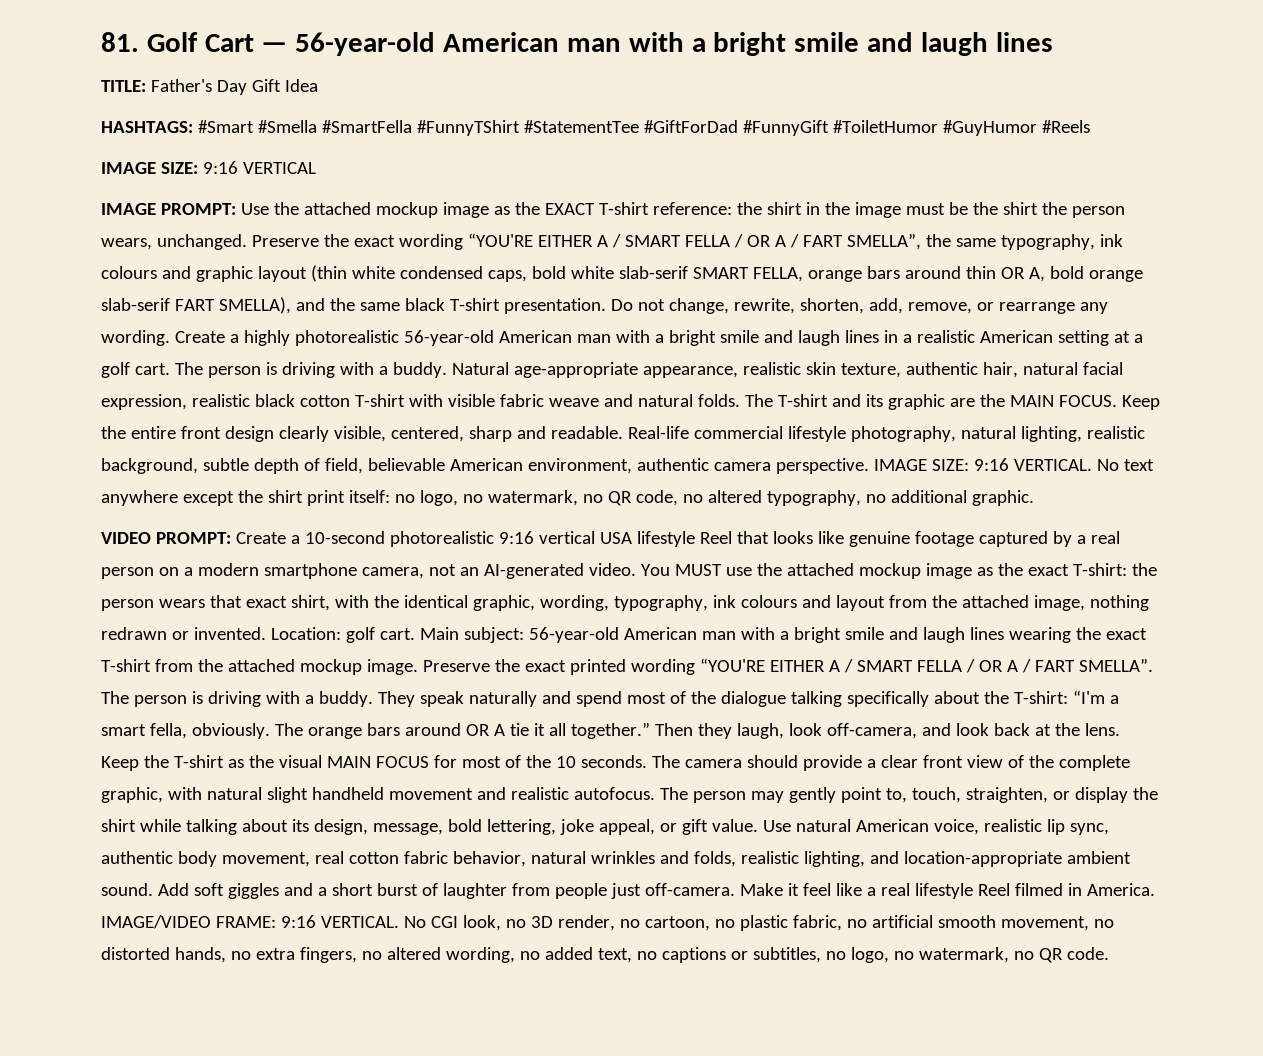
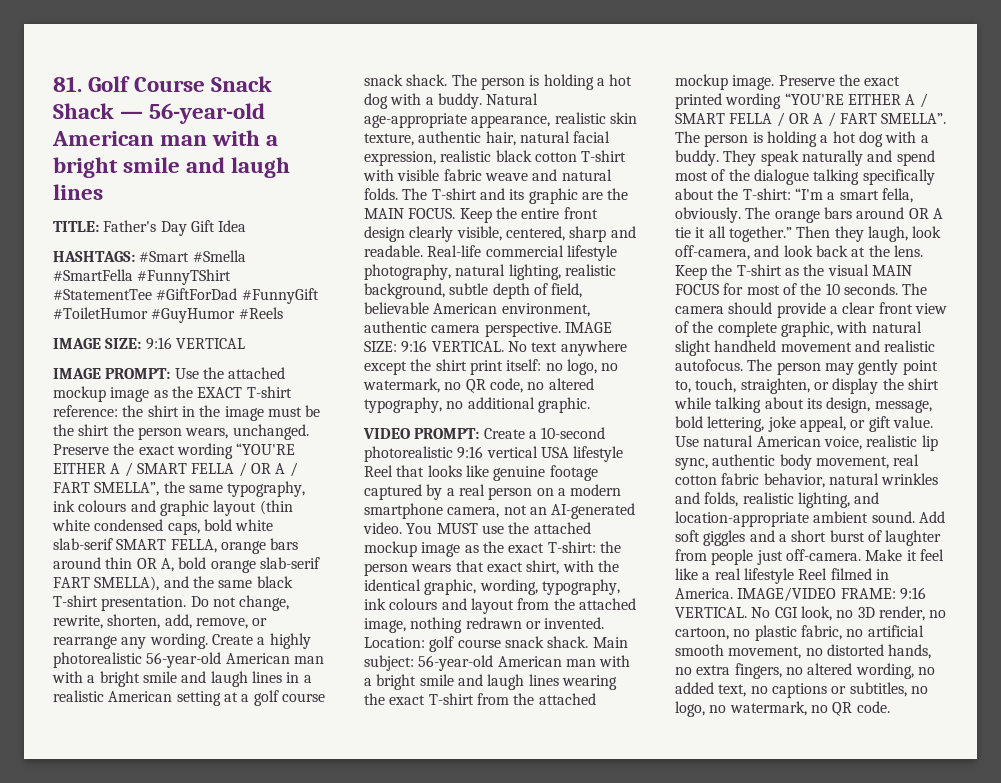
[204,34,254,52] Cart -> [134,76,273,92] [53,103,114,119] Course Snack Shack
[134,362,335,378] cart. The person is driving -> [281,693,325,702] [364,74,633,90] [364,93,388,109] course snack shack. The person is holding a hot dog
[379,628,415,640] cart. -> [457,636,589,648] course snack shack.
[207,691,261,707] driving -> [766,131,883,147] holding a hot dog

